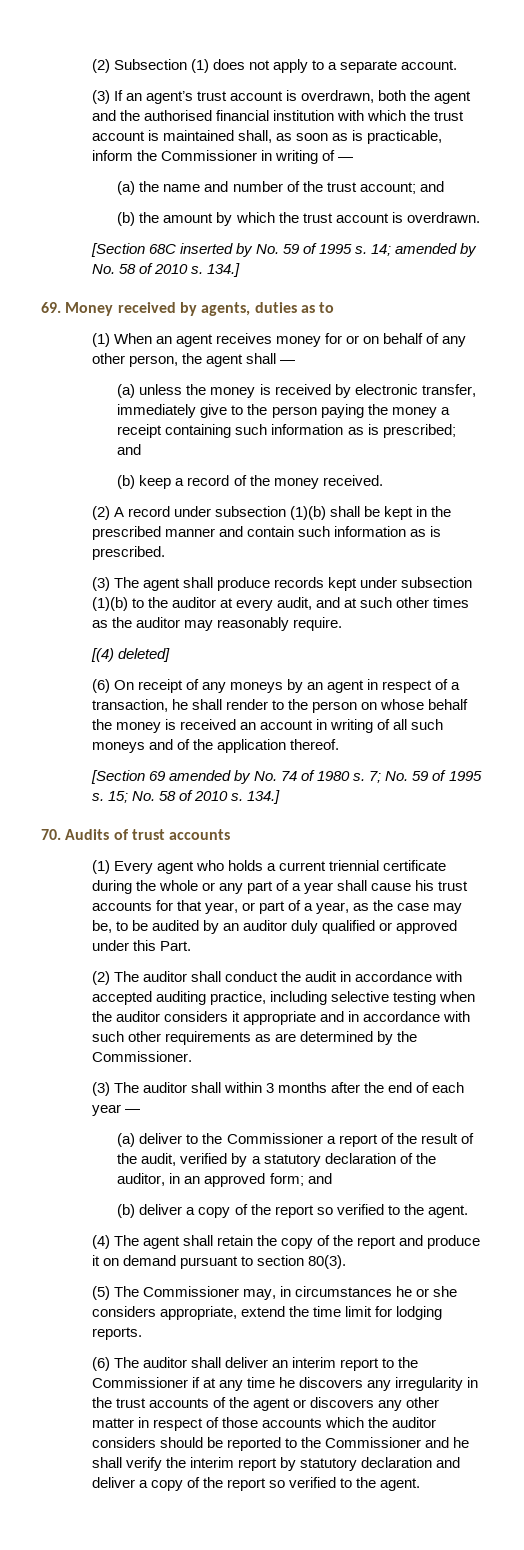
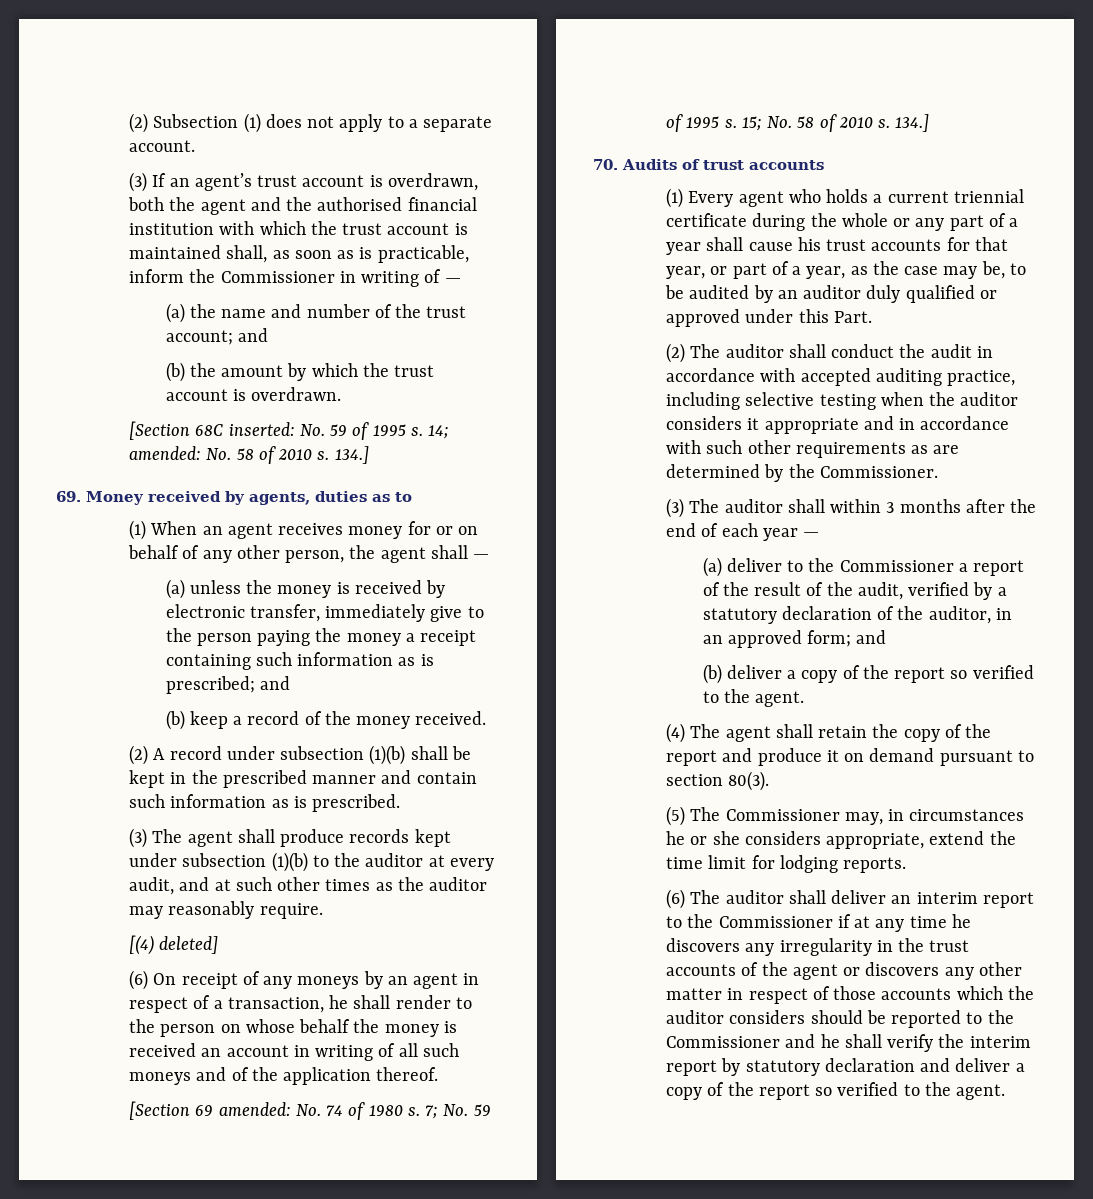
[179,243,254,257] inserted by -> [228,422,295,436] inserted:
[395,243,478,257] amended by -> [129,446,202,460] amended:
[168,770,252,784] amended by -> [218,1102,291,1116] amended:

